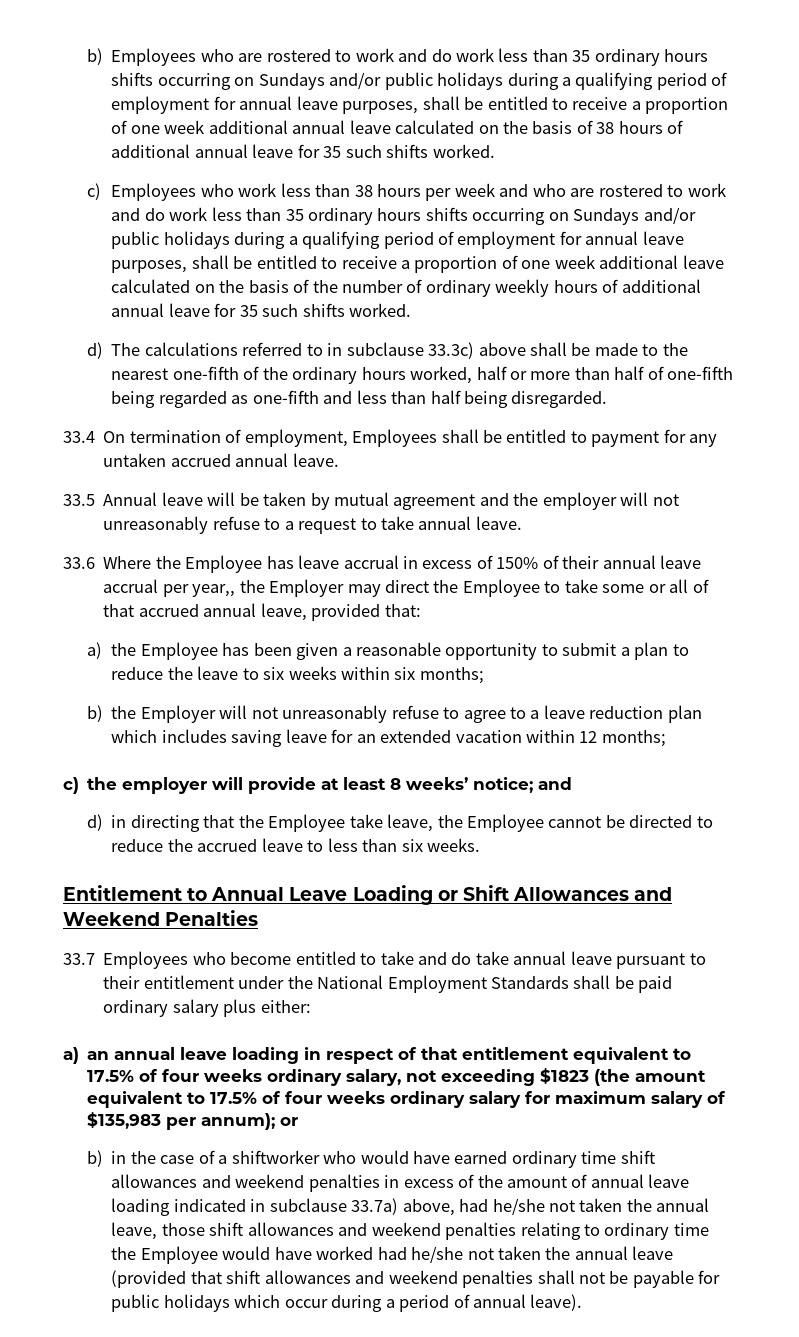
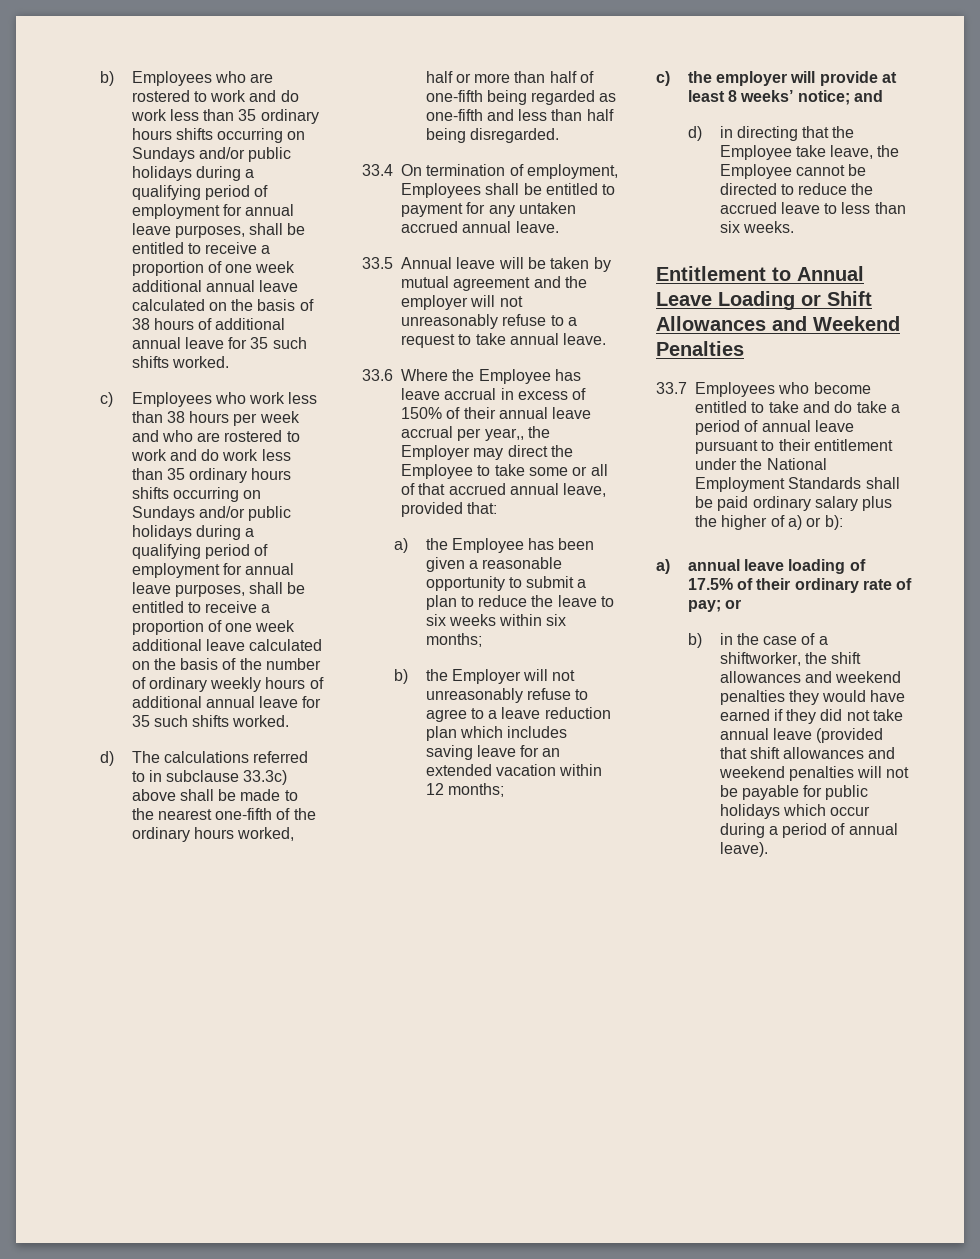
(509, 958) none -> [890,404,900,413] [695,420,759,435] a period of
[260,1000,311,1013] [63,1047,692,1064] [87,1068,707,1086] [87,1091,727,1108] [87,1112,276,1130] either: // a) an annual leave loading in respect of that entitlement equivalent to 17.5% of four weeks ordinary salary, not exceeding $1823 (the amount equivalent to 17.5% of four weeks ordinary salary for maximum salary of $135,983 per annum); -> [695,515,843,530] [656,559,866,574] [687,578,913,593] [687,600,721,612] the higher of a) or b): // a) annual leave loading of 17.5% of their ordinary rate of pay;
[231,1150,655,1168] [111,1174,690,1192] [111,1198,710,1216] [111,1222,709,1240] [111,1246,571,1264] shiftworker who would have earned ordinary time shift allowances and weekend penalties in excess of the amount of annual leave loading indicated in subclause 33.7a) above, had he/she not taken the annual leave, those shift allowances and weekend penalties relating to ordinary time the Employee would have worked had he/she not taken the -> [719,652,862,666] [719,671,902,683] [719,690,906,705] [719,709,904,724] shiftworker, the shift allowances and weekend penalties they would have earned if they did not take
[537,1270,575,1284] shall -> [857,766,883,778] will

